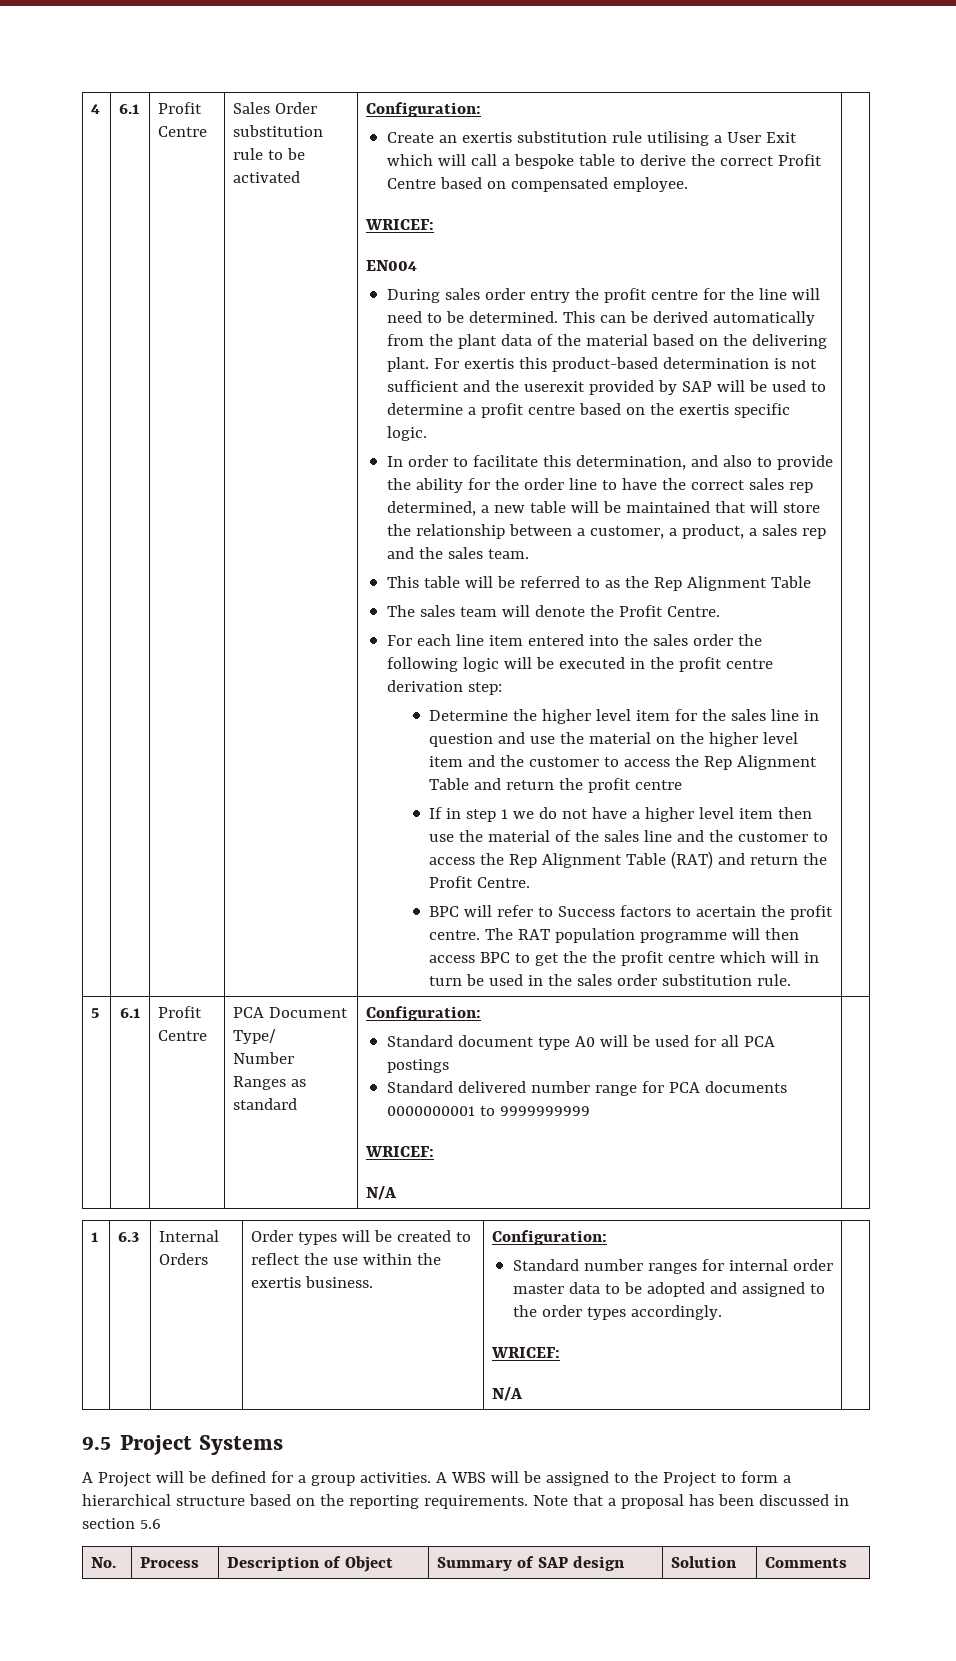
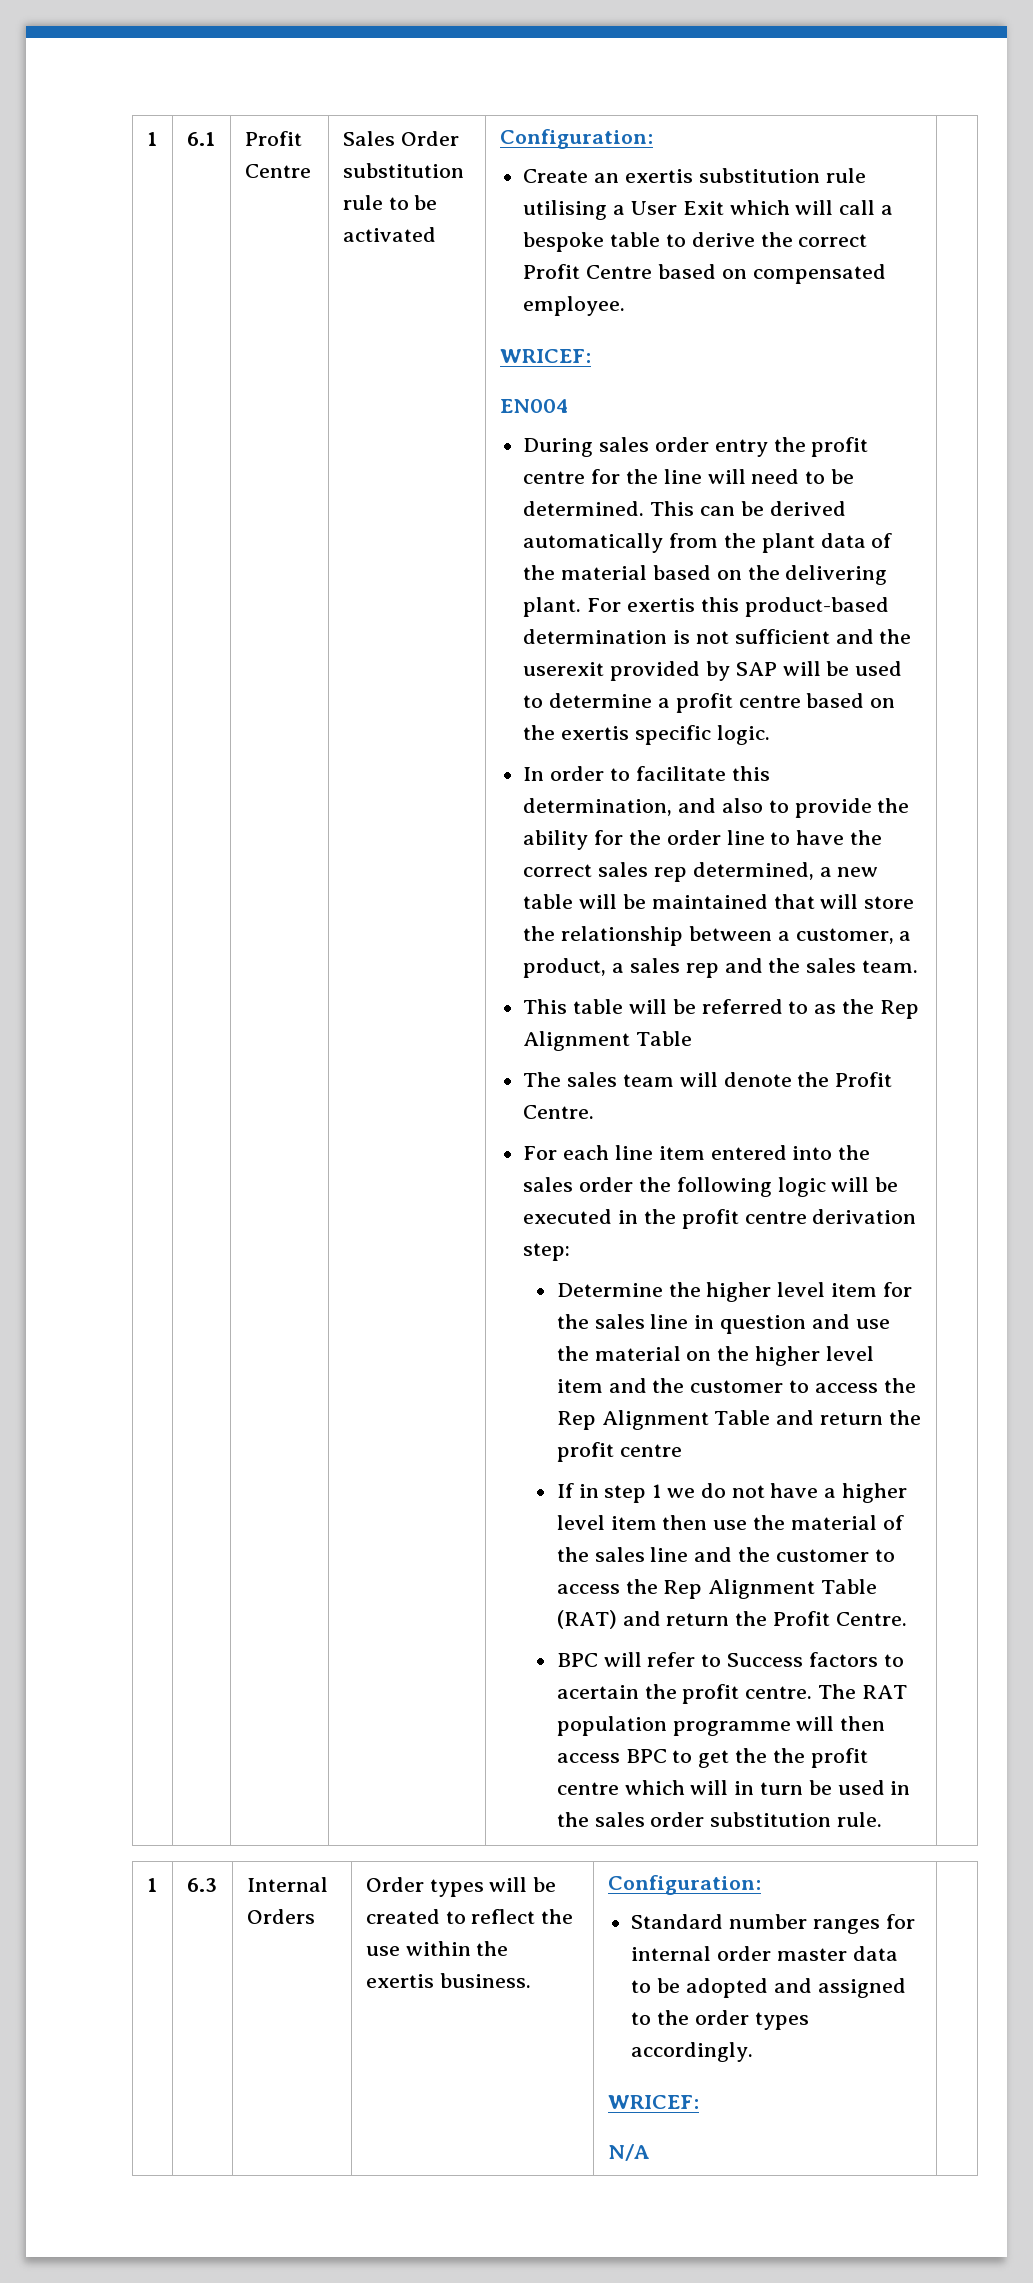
[91,104,101,114] 4 -> [146,132,157,146] 1
[91,1008,100,1018] [120,1008,140,1018] [158,1006,203,1018] [158,1030,208,1041] [233,1007,349,1018] [233,1029,277,1044] [233,1052,295,1064] [233,1076,307,1090] [233,1098,298,1110] [366,1006,482,1021] [386,1035,775,1050] [386,1059,449,1073] [386,1081,787,1096] [386,1106,590,1116] [365,1146,435,1157] [366,1186,398,1200] // 5 | 6.1 | Profit Centre | PCA Document Type/ // Number Ranges as standard | Configuration: // Standard document type A0 will be used for all PCA postings // Standard delivered number range for PCA documents 0000000001 to 9999999999 // WRICEF: // N/A | -> (883, 1819) none
[82,1435,283,1455] [82,1471,791,1487] [82,1494,849,1509] [82,1518,161,1529] [91,1557,117,1568] [140,1557,200,1568] [227,1556,394,1572] [437,1556,626,1571] [671,1556,738,1568] [765,1557,848,1568] // 9.5 Project Systems // A Project will be defined for a group activities. A WBS will be assigned to the Project to form a hierarchical structure based on the reporting requirements. Note that a proposal has been discussed in section 5.6 // No. | Process | Description of Object | Summary of SAP design | Solution | Comments -> (650, 2152) none

